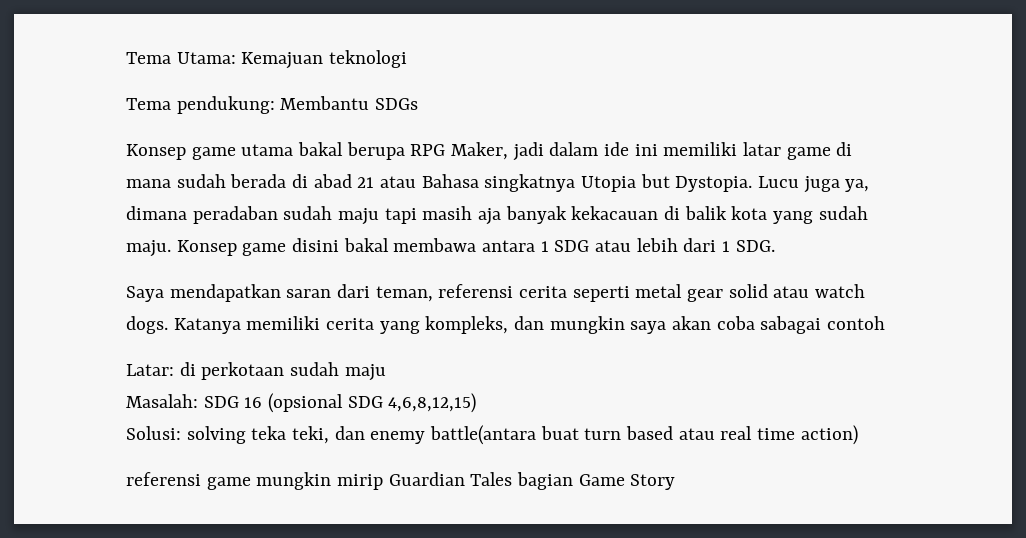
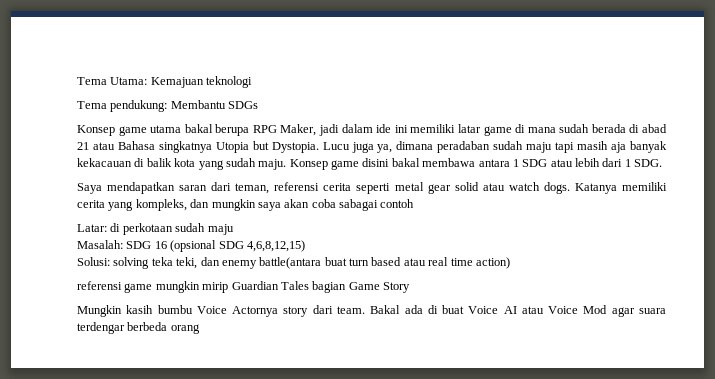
(676, 482) none -> [77,305,666,317] [77,322,200,334] // Mungkin kasih bumbu Voice Actornya story dari team. Bakal ada di buat Voice AI atau Voice Mod agar suara terdengar berbeda orang

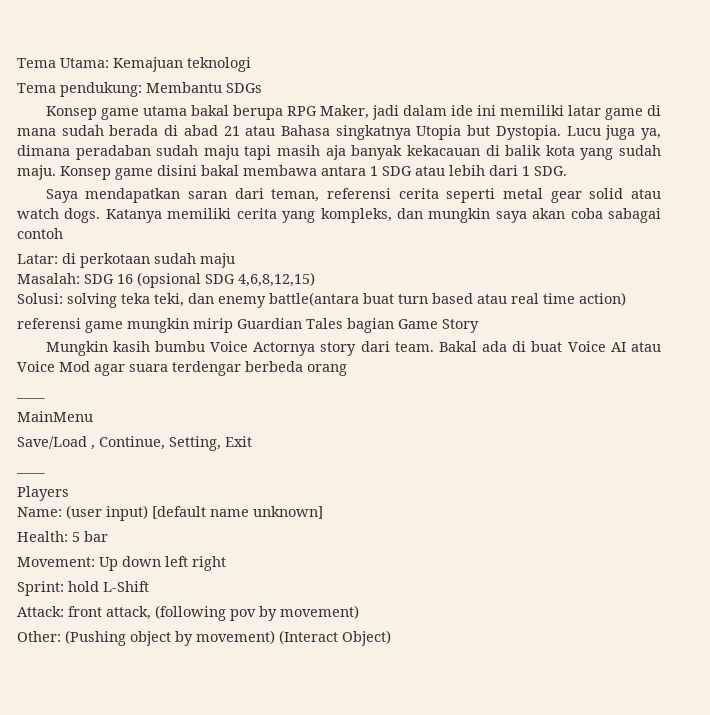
(200, 329) none -> [16,397,45,399] [17,411,93,422] [17,436,252,451] [16,472,45,474] [17,486,69,501] [17,505,323,521] [17,531,108,542] [17,556,226,571] [17,581,149,596] [17,605,359,621] [17,630,391,646] // ____ // MainMenu // Save/Load , Continue, Setting, Exit // ____ // Players // Name: (user input) [default name unknown] // Health: 5 bar // Movement: Up down left right // Sprint: hold L-Shift // Attack: front attack, (following pov by movement) // Other: (Pushing object by movement) (Interact Object)

